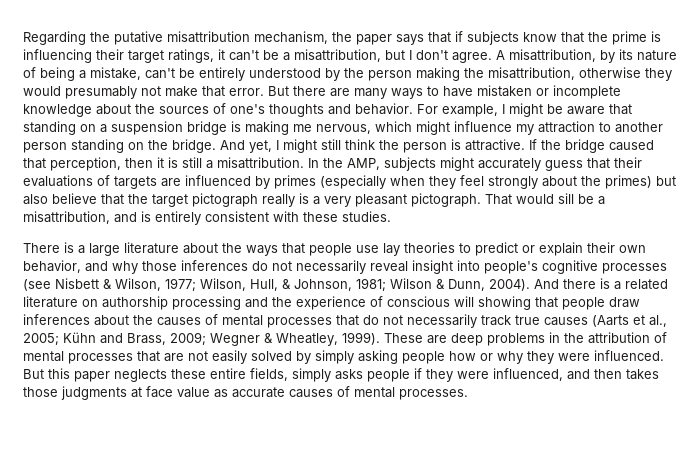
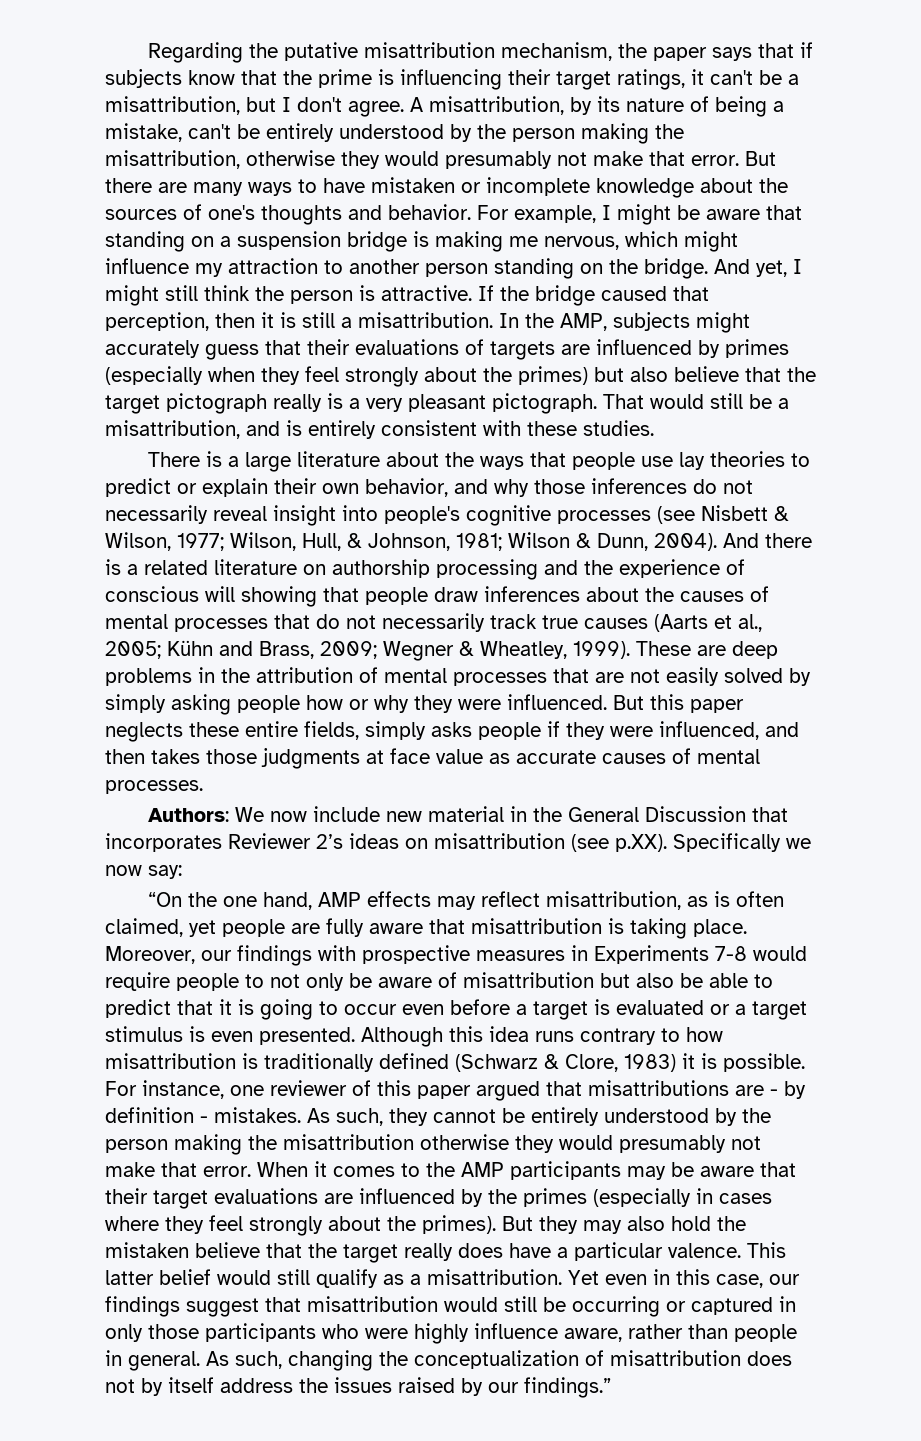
[558,193,574,204] sill -> [710,393,743,409] still
(468, 394) none -> [147,806,788,822] [105,833,811,852] [105,865,182,879] [147,891,784,910] [105,918,747,939] [105,945,807,966] [105,972,773,991] [105,999,807,1020] [105,1026,723,1047] [105,1053,805,1072] [105,1080,806,1101] [105,1107,771,1126] [105,1134,761,1155] [105,1161,796,1180] [105,1188,772,1209] [105,1215,746,1236] [105,1242,786,1263] [105,1269,800,1288] [105,1296,796,1317] [105,1323,797,1344] [105,1350,792,1371] [105,1377,611,1398] // Authors: We now include new material in the General Discussion that incorporates Reviewer 2’s ideas on misattribution (see p.XX). Specifically we now say: // “On the one hand, AMP effects may reflect misattribution, as is often claimed, yet people are fully aware that misattribution is taking place. Moreover, our findings with prospective measures in Experiments 7-8 would require people to not only be aware of misattribution but also be able to predict that it is going to occur even before a target is evaluated or a target stimulus is even presented. Although this idea runs contrary to how misattribution is traditionally defined (Schwarz & Clore, 1983) it is possible. For instance, one reviewer of this paper argued that misattributions are - by definition - mistakes. As such, they cannot be entirely understood by the person making the misattribution otherwise they would presumably not make that error. When it comes to the AMP participants may be aware that their target evaluations are influenced by the primes (especially in cases where they feel strongly about the primes). But they may also hold the mistaken believe that the target really does have a particular valence. This latter belief would still qualify as a misattribution. Yet even in this case, our findings suggest that misattribution would still be occurring or captured in only those participants who were highly influence aware, rather than people in general. As such, changing the conceptualization of misattribution does not by itself address the issues raised by our findings.”

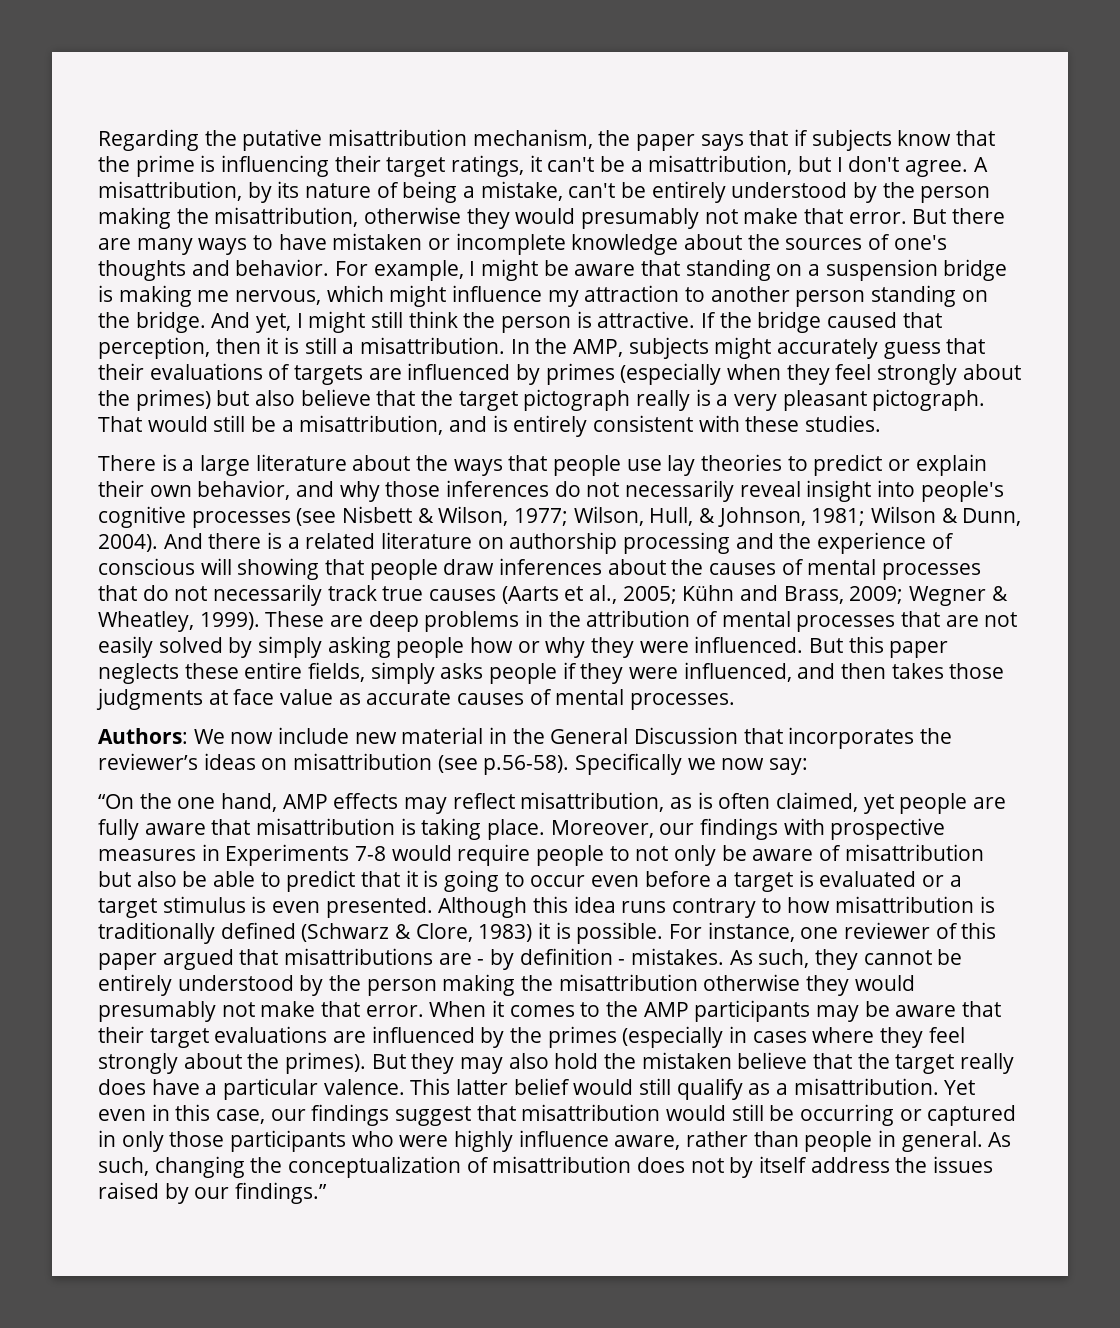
[228,833,343,849] Reviewer 2’s -> [920,728,953,744] [98,753,198,770] the reviewer’s
[615,834,667,852] p.XX). -> [483,755,570,775] p.56-58).

